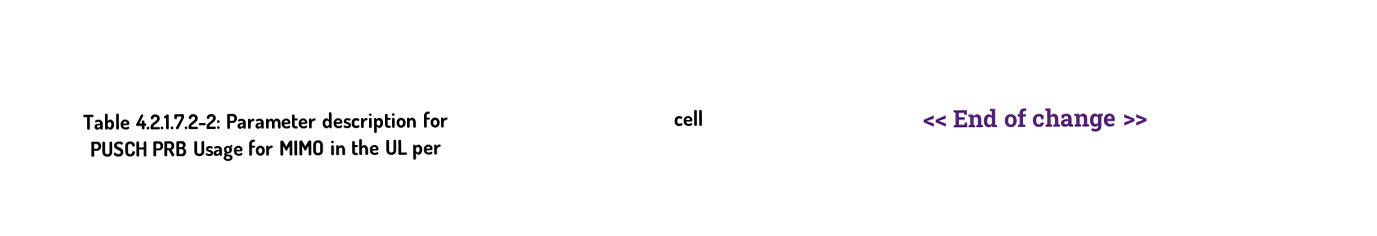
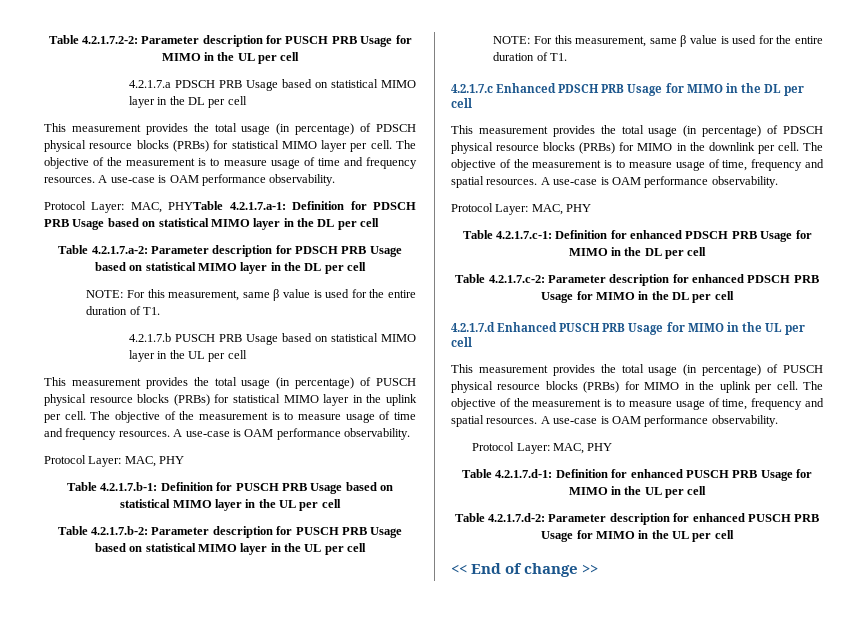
(704, 118) none -> [128,79,416,91] [128,96,247,108] [44,123,416,135] [44,140,417,152] [44,157,417,169] [44,174,336,186] [44,201,416,213] [44,218,380,230] [58,245,402,257] [94,262,367,274] [86,289,416,301] [86,306,161,315] [128,333,416,345] [128,350,247,362] [44,377,416,389] [44,394,418,406] [44,411,417,423] [44,428,410,440] [44,455,185,467] [67,482,393,494] [120,499,341,511] [57,526,403,538] [94,543,367,555] [493,35,823,47] [493,52,568,61] [451,83,805,96] [451,98,472,108] [451,125,823,137] [451,142,823,154] [451,159,824,171] [451,176,778,188] [451,203,592,215] [462,230,812,242] [568,247,707,259] [455,274,819,286] [541,291,734,303] [451,322,806,335] [451,337,472,347] [451,364,823,376] [451,381,823,393] [451,398,824,410] [451,415,778,427] [472,442,613,454] [462,469,812,481] [568,486,707,498] [454,513,820,525] [541,530,734,542] // 4.2.1.7.a PDSCH PRB Usage based on statistical MIMO layer in the DL per cell // This measurement provides the total usage (in percentage) of PDSCH physical resource blocks (PRBs) for statistical MIMO layer per cell. The objective of the measurement is to measure usage of time and frequency resources. A use-case is OAM performance observability. // Protocol Layer: MAC, PHYTable 4.2.1.7.a-1: Definition for PDSCH PRB Usage based on statistical MIMO layer in the DL per cell // Table 4.2.1.7.a-2: Parameter description for PDSCH PRB Usage based on statistical MIMO layer in the DL per cell // NOTE: For this measurement, same β value is used for the entire duration of T1. // 4.2.1.7.b PUSCH PRB Usage based on statistical MIMO layer in the UL per cell // This measurement provides the total usage (in percentage) of PUSCH physical resource blocks (PRBs) for statistical MIMO layer in the uplink per cell. The objective of the measurement is to measure usage of time and frequency resources. A use-case is OAM performance observability. // Protocol Layer: MAC, PHY // Table 4.2.1.7.b-1: Definition for PUSCH PRB Usage based on statistical MIMO layer in the UL per cell // Table 4.2.1.7.b-2: Parameter description for PUSCH PRB Usage based on statistical MIMO layer in the UL per cell // NOTE: For this measurement, same β value is used for the entire duration of T1. // 4.2.1.7.c Enhanced PDSCH PRB Usage for MIMO in the DL per cell // This measurement provides the total usage (in percentage) of PDSCH physical resource blocks (PRBs) for MIMO in the downlink per cell. The objective of the measurement is to measure usage of time, frequency and spatial resources. A use-case is OAM performance observability. // Protocol Layer: MAC, PHY // Table 4.2.1.7.c-1: Definition for enhanced PDSCH PRB Usage for MIMO in the DL per cell // Table 4.2.1.7.c-2: Parameter description for enhanced PDSCH PRB Usage for MIMO in the DL per cell // 4.2.1.7.d Enhanced PUSCH PRB Usage for MIMO in the UL per cell // This measurement provides the total usage (in percentage) of PUSCH physical resource blocks (PRBs) for MIMO in the uplink per cell. The objective of the measurement is to measure usage of time, frequency and spatial resources. A use-case is OAM performance observability. // Protocol Layer: MAC, PHY // Table 4.2.1.7.d-1: Definition for enhanced PUSCH PRB Usage for MIMO in the UL per cell // Table 4.2.1.7.d-2: Parameter description for enhanced PUSCH PRB Usage for MIMO in the UL per cell

